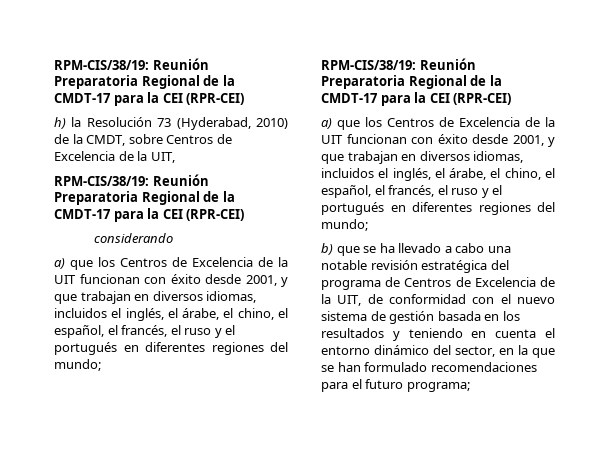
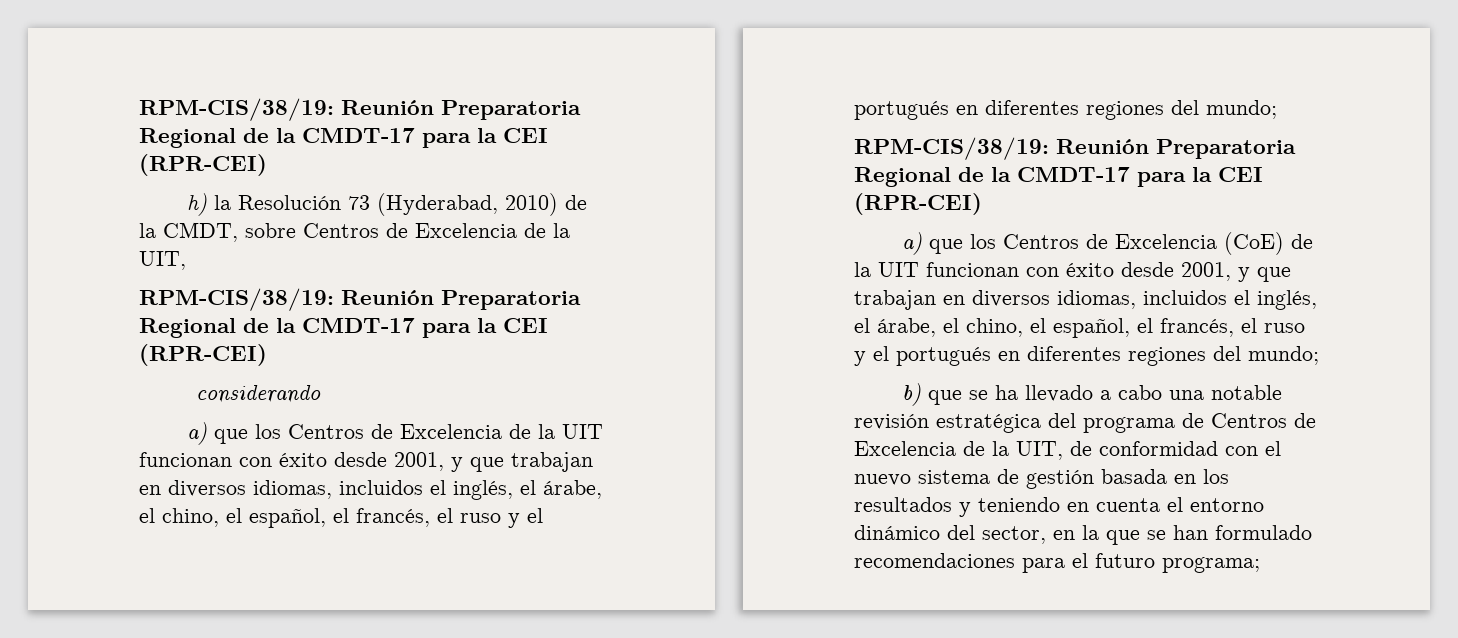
(520, 122) none -> [1224,232,1285,255] (CoE)

